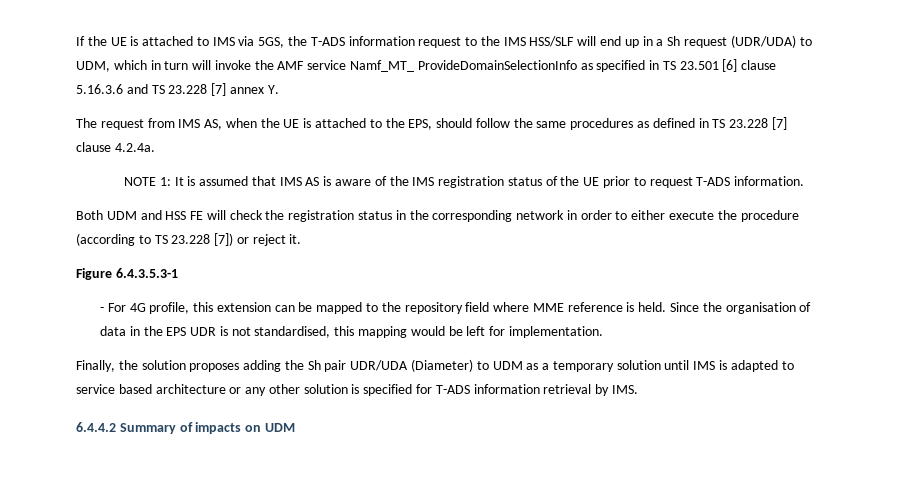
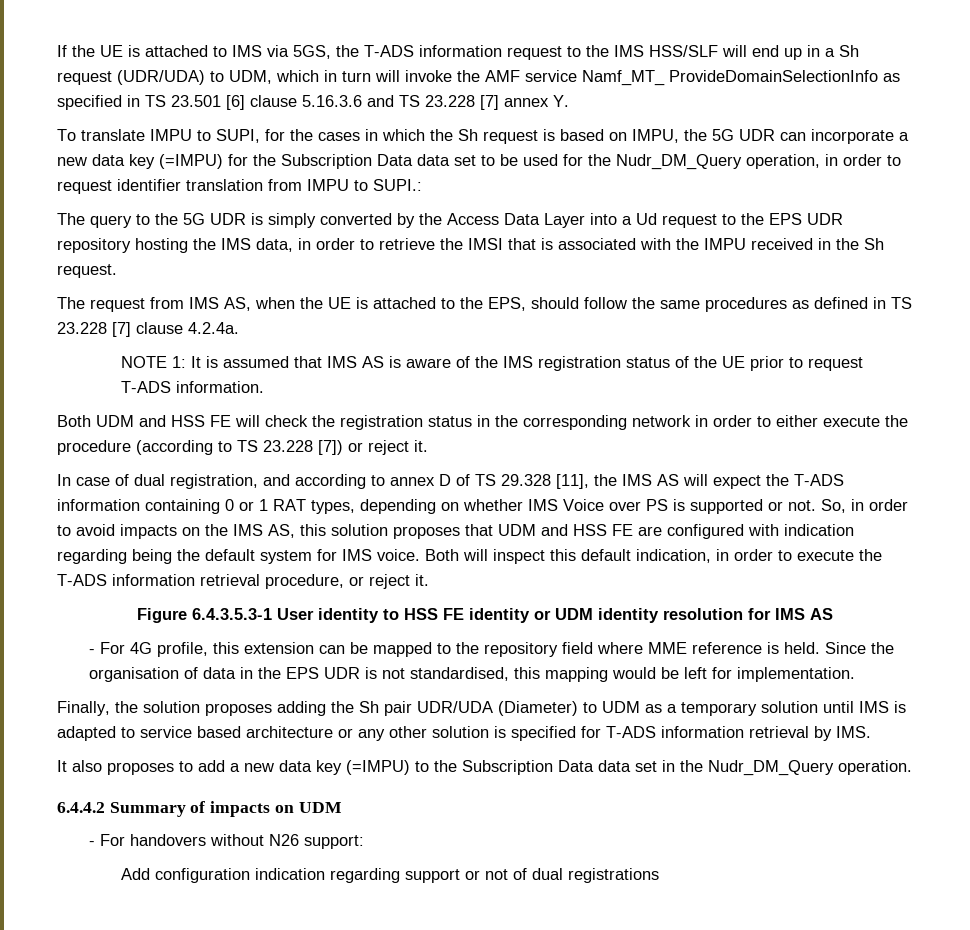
(279, 89) none -> [57,129,909,144] [57,154,901,170] [57,179,422,194] [57,213,843,228] [57,238,884,253] [57,264,117,278] // To translate IMPU to SUPI, for the cases in which the Sh request is based on IMPU, the 5G UDR can incorporate a new data key (=IMPU) for the Subscription Data data set to be used for the Nudr_DM_Query operation, in order to request identifier translation from IMPU to SUPI.: // The query to the 5G UDR is simply converted by the Access Data Layer into a Ud request to the EPS UDR repository hosting the IMS data, in order to retrieve the IMSI that is associated with the IMPU received in the Sh request.
[76,268,178,280] Figure 6.4.3.5.3-1 -> [57,474,844,489] [57,499,908,514] [57,524,854,539] [57,549,882,564] [57,574,429,589] [137,608,833,623] In case of dual registration, and according to annex D of TS 29.328 [11], the IMS AS will expect the T-ADS information containing 0 or 1 RAT types, depending on whether IMS Voice over PS is supported or not. So, in order to avoid impacts on the IMS AS, this solution proposes that UDM and HSS FE are configured with indication regarding being the default system for IMS voice. Both will inspect this default indication, in order to execute the T-ADS information retrieval procedure, or reject it. // Figure 6.4.3.5.3-1 User identity to HSS FE identity or UDM identity resolution for IMS AS
(638, 389) none -> [57,760,912,776] // It also proposes to add a new data key (=IMPU) to the Subscription Data data set in the Nudr_DM_Query operation.
(295, 427) none -> [88,834,364,849] [120,868,659,883] // - For handovers without N26 support: // Add configuration indication regarding support or not of dual registrations

